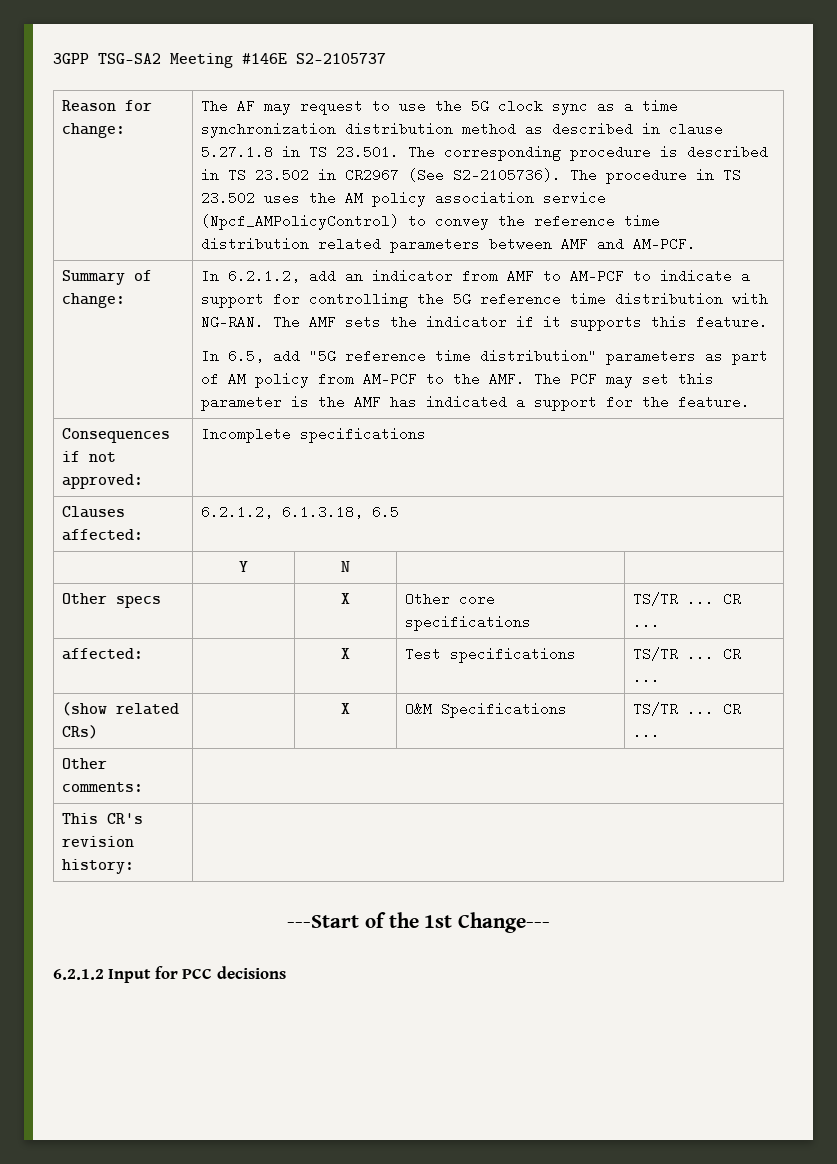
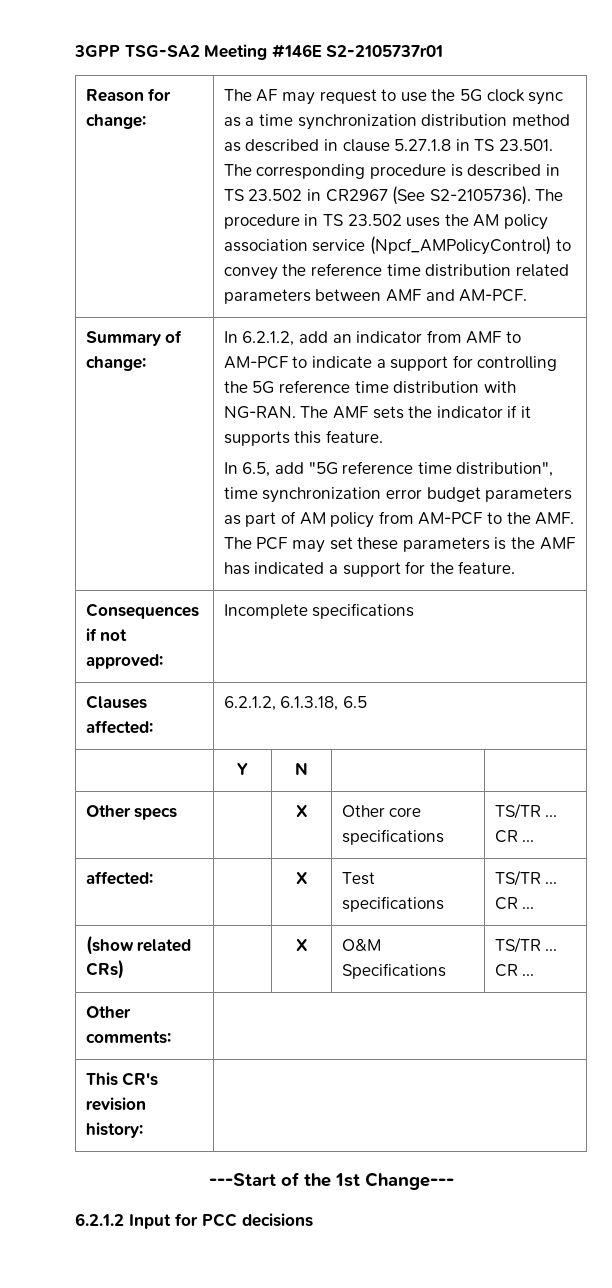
[296,53,386,64] S2-2105737 -> [326,45,444,57] S2-2105737r01
[479,349,597,363] distribution" -> [456,462,554,477] [223,487,481,503] distribution", time synchronization error budget
[677,373,714,384] [200,395,282,411] this parameter -> [357,537,490,552] these parameters

